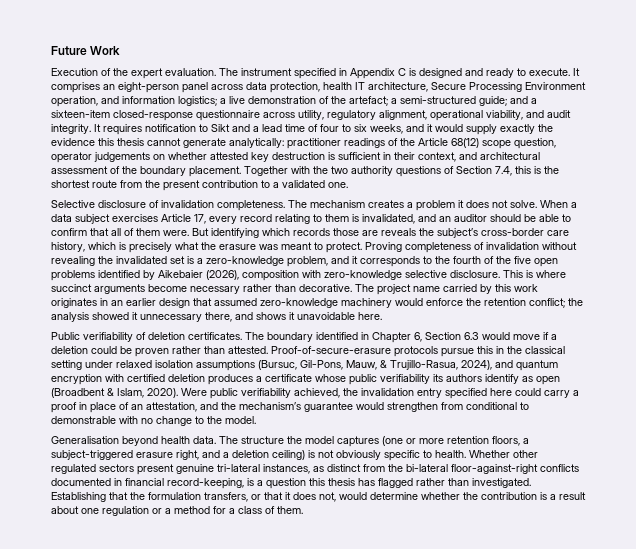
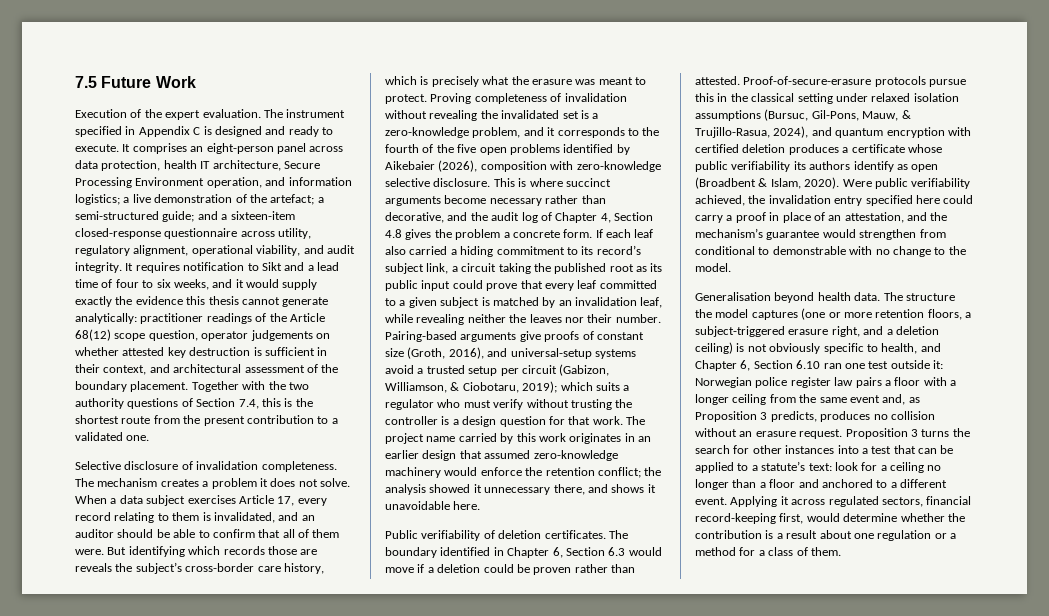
(51, 50) none -> [75,76,97,88] 7.5
[299,284,352,292] decorative. -> [385,212,653,223] [385,229,654,240] [385,245,641,257] [385,263,663,274] [385,280,657,291] [385,297,663,308] [385,314,661,325] [385,331,644,342] [385,347,636,359] [385,364,610,376] [385,381,630,393] [385,399,633,410] [385,416,623,427] decorative, and the audit log of Chapter 4, Section 4.8 gives the problem a concrete form. If each leaf also carried a hiding commitment to its record’s subject link, a circuit taking the published root as its public input could prove that every leaf committed to a given subject is matched by an invalidation leaf, while revealing neither the leaves nor their number. Pairing-based arguments give proofs of constant size (Groth, 2016), and universal-setup systems avoid a trusted setup per circuit (Gabizon, Williamson, & Ciobotaru, 2019); which suits a regulator who must verify without trusting the controller is a design question for that work.
[435,450,538,458] [51,464,579,475] [51,478,531,489] [51,492,336,502] health. Whether other regulated sectors present genuine tri-lateral instances, as distinct from the bi-lateral floor-against-right conflicts documented in financial record-keeping, is a question this thesis has flagged rather than investigated. Establishing that the formulation transfers, or that it does not, -> [881,343,941,354] [695,360,943,371] [695,377,956,388] [695,394,920,405] [695,411,935,422] [695,428,970,439] [695,445,954,454] [695,461,942,473] [695,479,947,490] [695,496,972,507] [695,513,804,524] health, and Chapter 6, Section 6.10 ran one test outside it: Norwegian police register law pairs a floor with a longer ceiling from the same event and, as Proposition 3 predicts, produces no collision without an erasure request. Proposition 3 turns the search for other instances into a test that can be applied to a statute’s text: look for a ceiling no longer than a floor and anchored to a different event. Applying it across regulated sectors, financial record-keeping first,

